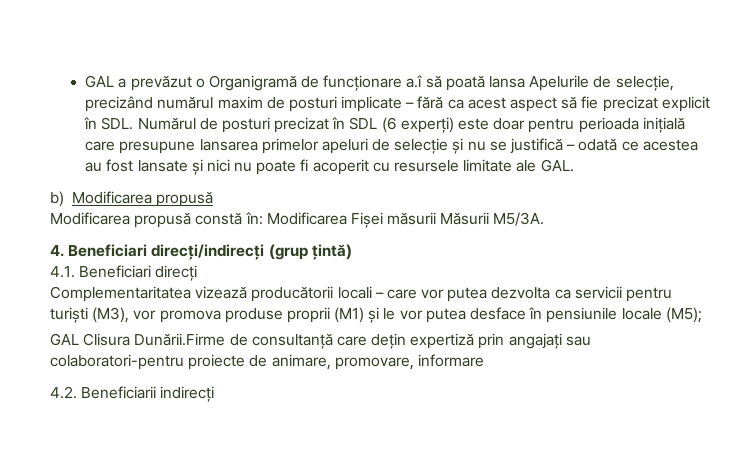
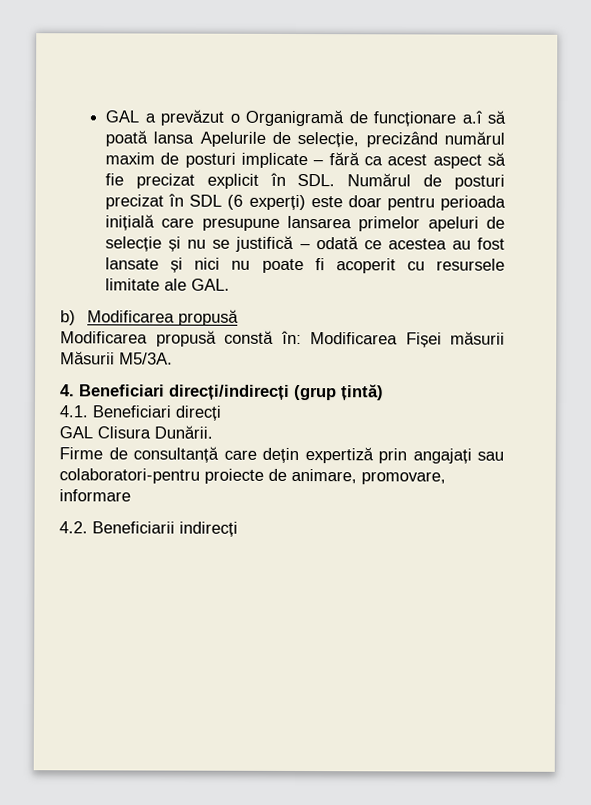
[50,286,673,302] [50,307,702,323] // Complementaritatea vizează producătorii locali – care vor putea dezvolta ca servicii pentru turiști (M3), vor promova produse proprii (M1) și le vor putea desface în pensiunile locale (M5); -> (221, 413) none
[134,333,226,346] Dunării.Firme -> [154,425,213,439] [59,447,103,460] Dunării. // Firme

